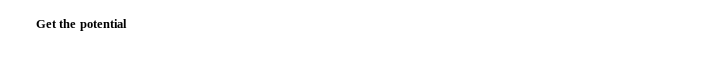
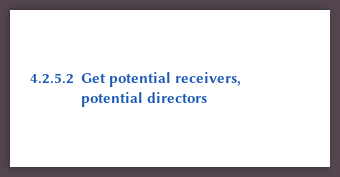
[36,19,127,31] Get the potential -> [30,72,242,87] [81,92,208,107] 4.2.5.2 Get potential receivers, potential directors

